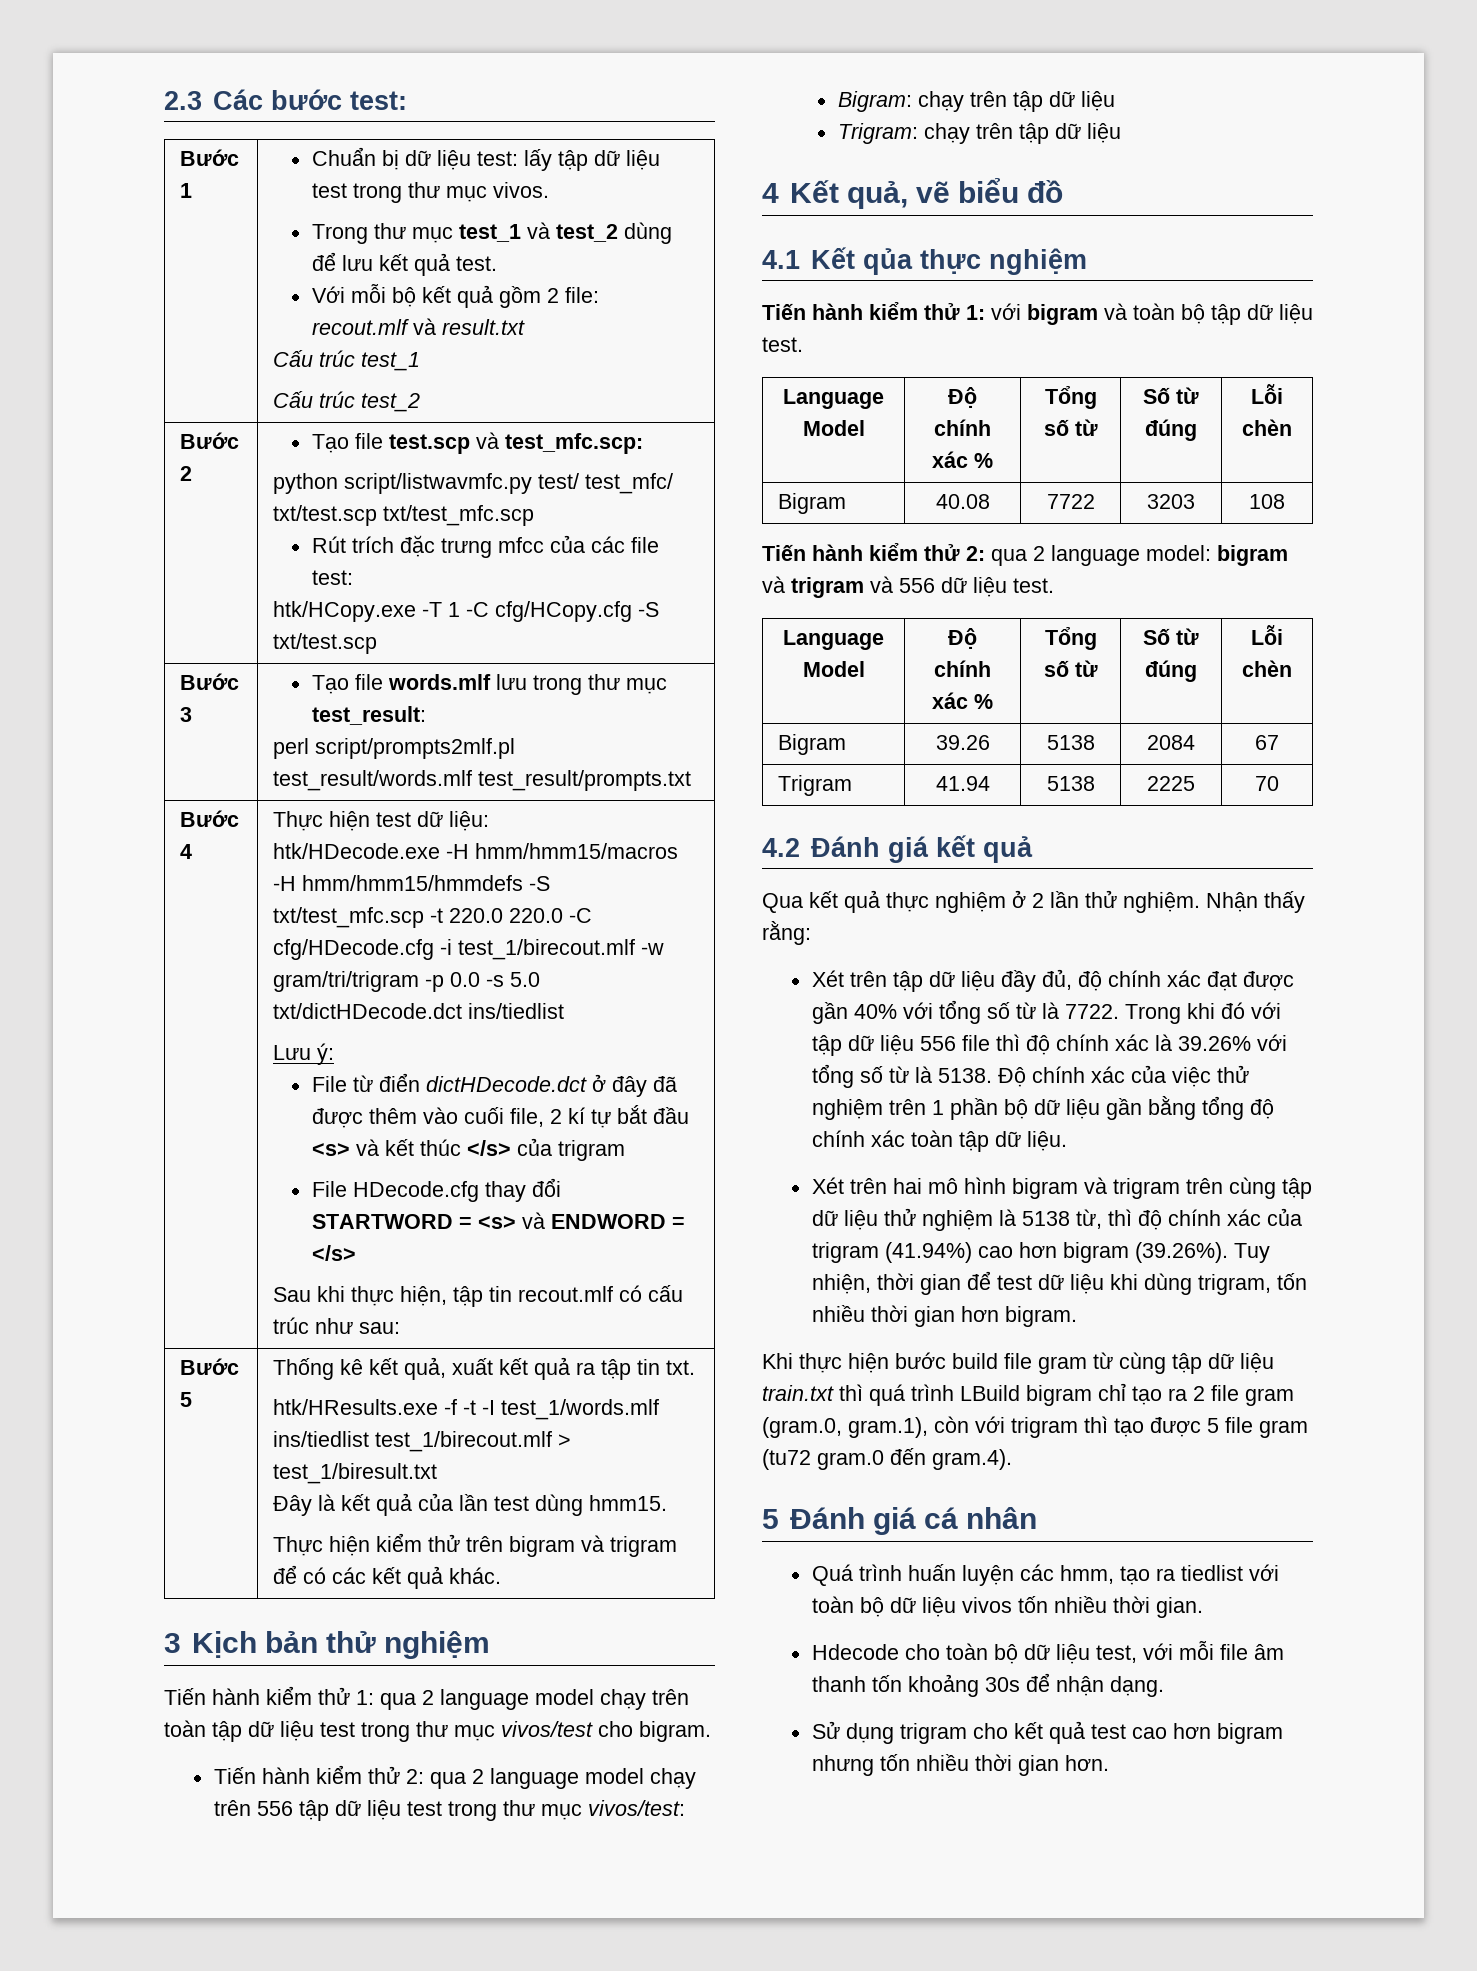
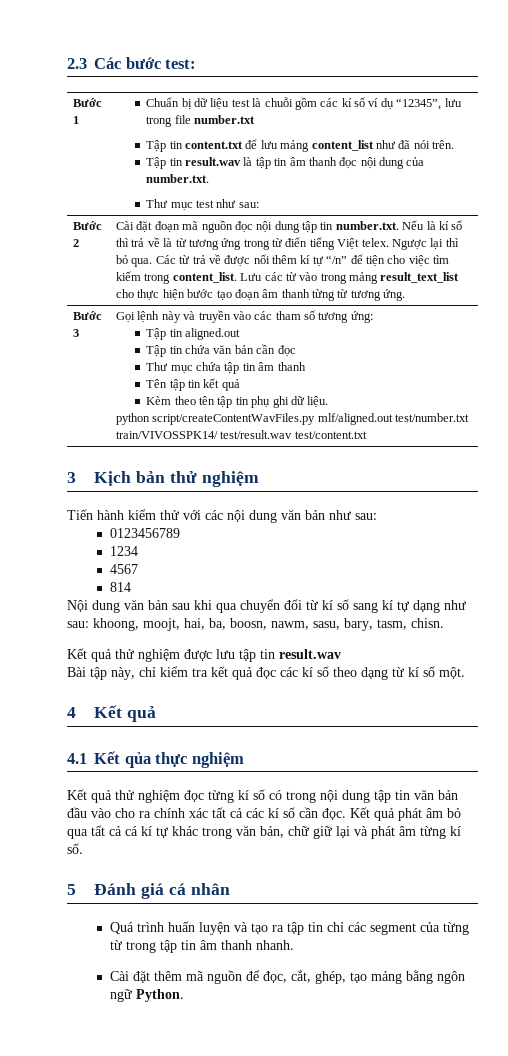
[476,149,660,171] [311,182,549,203] [311,222,672,244] [311,252,497,276] [311,284,599,308] [311,318,525,335] [272,350,420,371] [272,391,420,412] [179,432,239,449] [179,466,192,481] [311,432,643,454] [272,473,673,494] [272,505,534,526] [311,535,659,558] [311,570,353,585] [272,601,659,622] [272,633,377,654] [179,673,239,690] [179,707,192,722] [311,674,667,695] [311,706,426,725] [272,738,515,759] [272,770,691,791] [179,810,239,827] [179,844,192,859] [272,811,489,831] [272,843,678,859] [272,875,550,891] [272,907,592,928] [272,939,664,960] [272,971,540,992] [272,1003,564,1019] [272,1043,334,1065] [311,1073,677,1097] [311,1105,689,1128] [311,1138,625,1161] [311,1178,561,1202] [311,1212,685,1229] [311,1245,356,1261] [272,1285,683,1307] [272,1317,400,1334] [179,1358,239,1375] [179,1392,192,1407] [272,1357,695,1380] [272,1399,659,1420] [272,1431,571,1452] [272,1463,437,1484] [272,1493,667,1516] [272,1533,677,1557] [272,1565,501,1589] test: lấy tập dữ liệu test trong thư mục vivos. // Trong thư mục test_1 và test_2 dùng để lưu kết quả test. // Với mỗi bộ kết quả gồm 2 file: recout.mlf và result.txt // Cấu trúc test_1 // Cấu trúc test_2 // Bước 2 | Tạo file test.scp và test_mfc.scp: // python script/listwavmfc.py test/ test_mfc/ txt/test.scp txt/test_mfc.scp // Rút trích đặc trưng mfcc của các file test: // htk/HCopy.exe -T 1 -C cfg/HCopy.cfg -S txt/test.scp // Bước 3 | Tạo file words.mlf lưu trong thư mục test_result: // perl script/prompts2mlf.pl test_result/words.mlf test_result/prompts.txt // Bước 4 | Thực hiện test dữ liệu: // htk/HDecode.exe -H hmm/hmm15/macros -H hmm/hmm15/hmmdefs -S txt/test_mfc.scp -t 220.0 220.0 -C cfg/HDecode.cfg -i test_1/birecout.mlf -w gram/tri/trigram -p 0.0 -s 5.0 txt/dictHDecode.dct ins/tiedlist // Lưu ý: // File từ điển dictHDecode.dct ở đây đã được thêm vào cuối file, 2 kí tự bắt đầu <s> và kết thúc </s> của trigram // File HDecode.cfg thay đổi STARTWORD = <s> và ENDWORD = </s> // Sau khi thực hiện, tập tin recout.mlf có cấu trúc như sau: // Bước 5 | Thống kê kết quả, xuất kết quả ra tập tin txt. // htk/HResults.exe -f -t -I test_1/words.mlf ins/tiedlist test_1/birecout.mlf > test_1/biresult.txt // Đây là kết quả của lần test dùng hmm15. // Thực hiện kiểm thử trên bigram và trigram để có các kết quả khác. -> [231,97,462,110] [146,115,255,127] [146,139,454,152] [146,157,425,169] [146,174,210,183] [146,199,259,211] [73,221,103,230] [73,239,80,247] [116,220,464,233] [116,237,459,250] [116,254,450,267] [116,271,460,284] [116,289,406,301] [73,311,103,320] [73,329,80,337] [116,310,373,323] [146,328,240,340] [146,344,296,357] [146,362,306,374] [146,378,240,391] [146,396,329,408] [116,413,470,425] [116,430,367,439] test là chuỗi gồm các kí số ví dụ “12345”, lưu trong file number.txt // Tập tin content.txt để lưu mảng content_list như đã nói trên. // Tập tin result.wav là tập tin âm thanh đọc nội dung của number.txt. // Thư mục test như sau: // Bước 2 | Cài đặt đoạn mã nguồn đọc nội dung tập tin number.txt. Nếu là kí số thì trả về là từ tương ứng trong từ điển tiếng Việt telex. Ngược lại thì bỏ qua. Các từ trả về được nối thêm kí tự “/n” để tiện cho việc tìm kiếm trong content_list. Lưu các từ vào trong mảng result_text_list cho thực hiện bước tạo đoạn âm thanh từng từ tương ứng. // Bước 3 | Gọi lệnh này và truyền vào các tham số tương ứng: // Tập tin aligned.out // Tập tin chứa văn bản cần đọc // Thư mục chứa tập tin âm thanh // Tên tập tin kết quả // Kèm theo tên tập tin phụ ghi dữ liệu. // python script/createContentWavFiles.py mlf/aligned.out test/number.txt train/VIVOSSPK14/ test/result.wav test/content.txt
[356,1689,689,1710] [164,1720,711,1742] [213,1765,696,1789] [213,1800,685,1821] [837,91,1115,112] [837,123,1121,144] [762,178,1064,209] 1: qua 2 language model chạy trên toàn tập dữ liệu test trong thư mục vivos/test cho bigram. // Tiến hành kiểm thử 2: qua 2 language model chạy trên 556 tập dữ liệu test trong thư mục vivos/test: // Bigram: chạy trên tập dữ liệu // Trigram: chạy trên tập dữ liệu // 4 Kết quả, vẽ biểu đồ -> [183,509,377,523] [109,528,180,538] [109,546,138,556] [109,564,138,574] [109,582,131,592] [67,599,466,613] [67,618,444,631] [67,648,341,662] [67,666,465,680] [67,705,157,722] với các nội dung văn bản như sau: // 0123456789 // 1234 // 4567 // 814 // Nội dung văn bản sau khi qua chuyển đổi từ kí số sang kí tự dạng như sau: khoong, moojt, hai, ba, boosn, nawm, sasu, bary, tasm, chisn. // Kết quả thử nghiệm được lưu tập tin result.wav // Bài tập này, chỉ kiểm tra kết quả đọc các kí số theo dạng từ kí số một. // 4 Kết quả
[762,302,1313,325] [762,337,803,352] [783,389,884,409] [802,420,865,436] [948,387,977,408] [934,419,991,436] [932,451,993,468] [1044,386,1097,409] [1043,419,1098,436] [1143,387,1199,404] [1145,419,1197,441] [1251,384,1283,404] [1242,419,1292,436] [777,493,846,514] [935,494,990,509] [1046,494,1095,509] [1147,494,1195,509] [1249,494,1285,509] [762,543,1288,566] [762,576,1054,598] [783,630,884,650] [802,661,865,677] [948,628,977,649] [934,660,991,677] [932,692,993,709] [1044,627,1097,650] [1043,660,1098,677] [1143,628,1199,645] [1145,660,1197,682] [1251,625,1283,645] [1242,660,1292,677] [777,734,846,755] [935,735,990,750] [1046,735,1095,750] [1147,735,1195,750] [1255,735,1279,750] [777,775,852,796] [935,776,990,791] [1046,776,1095,791] [1147,776,1195,791] [1255,776,1279,791] [762,835,1033,863] [762,890,1305,913] [762,921,811,945] [811,969,1294,992] [811,1000,1281,1024] [811,1034,1287,1056] [811,1064,1249,1088] [811,1096,1274,1120] [811,1130,1067,1152] [811,1177,1312,1199] [811,1208,1302,1231] [811,1242,1270,1263] [811,1271,1307,1295] [811,1305,1077,1327] [762,1352,1274,1374] [762,1383,1294,1406] [762,1416,1308,1438] [762,1448,1012,1470] Tiến hành kiểm thử 1: với bigram và toàn bộ tập dữ liệu test. // Language Model | Độ chính xác % | Tổng số từ | Số từ đúng | Lỗi chèn // Bigram | 40.08 | 7722 | 3203 | 108 // Tiến hành kiểm thử 2: qua 2 language model: bigram và trigram và 556 dữ liệu test. // Language Model | Độ chính xác % | Tổng số từ | Số từ đúng | Lỗi chèn // Bigram | 39.26 | 5138 | 2084 | 67 // Trigram | 41.94 | 5138 | 2225 | 70 // 4.2 Đánh giá kết quả // Qua kết quả thực nghiệm ở 2 lần thử nghiệm. Nhận thấy rằng: // Xét trên tập dữ liệu đầy đủ, độ chính xác đạt được gần 40% với tổng số từ là 7722. Trong khi đó với tập dữ liệu 556 file thì độ chính xác là 39.26% với tổng số từ là 5138. Độ chính xác của việc thử nghiệm trên 1 phần bộ dữ liệu gần bằng tổng độ chính xác toàn tập dữ liệu. // Xét trên hai mô hình bigram và trigram trên cùng tập dữ liệu thử nghiệm là 5138 từ, thì độ chính xác của trigram (41.94%) cao hơn bigram (39.26%). Tuy nhiện, thời gian để test dữ liệu khi dùng trigram, tốn nhiều thời gian hơn bigram. // Khi thực hiện bước build file gram từ cùng tập dữ liệu train.txt thì quá trình LBuild bigram chỉ tạo ra 2 file gram (gram.0, gram.1), còn với trigram thì tạo được 5 file gram (tu72 gram.0 đến gram.4). -> [67,789,458,803] [67,807,461,821] [67,825,461,839] [67,843,83,854] Kết quả thử nghiệm đọc từng kí số có trong nội dung tập tin văn bản đầu vào cho ra chính xác tất cả các kí số cần đọc. Kết quả phát âm bỏ qua tất cả cá kí tự khác trong văn bản, chữ giữ lại và phát âm từng kí số.
[1019,1564,1279,1585] [811,1596,1203,1618] [811,1641,1284,1664] [811,1673,1164,1697] [811,1721,1283,1744] [811,1754,1109,1776] các hmm, tạo ra tiedlist với toàn bộ dữ liệu vivos tốn nhiều thời gian. // Hdecode cho toàn bộ dữ liệu test, với mỗi file âm thanh tốn khoảng 30s để nhận dạng. // Sử dụng trigram cho kết quả test cao hơn bigram nhưng tốn nhiều thời gian hơn. -> [233,922,469,935] [109,940,294,953] [109,970,465,984] [109,989,184,1002] và tạo ra tập tin chỉ các segment của từng từ trong tập tin âm thanh nhanh. // Cài đặt thêm mã nguồn để đọc, cắt, ghép, tạo mảng bằng ngôn ngữ Python.

